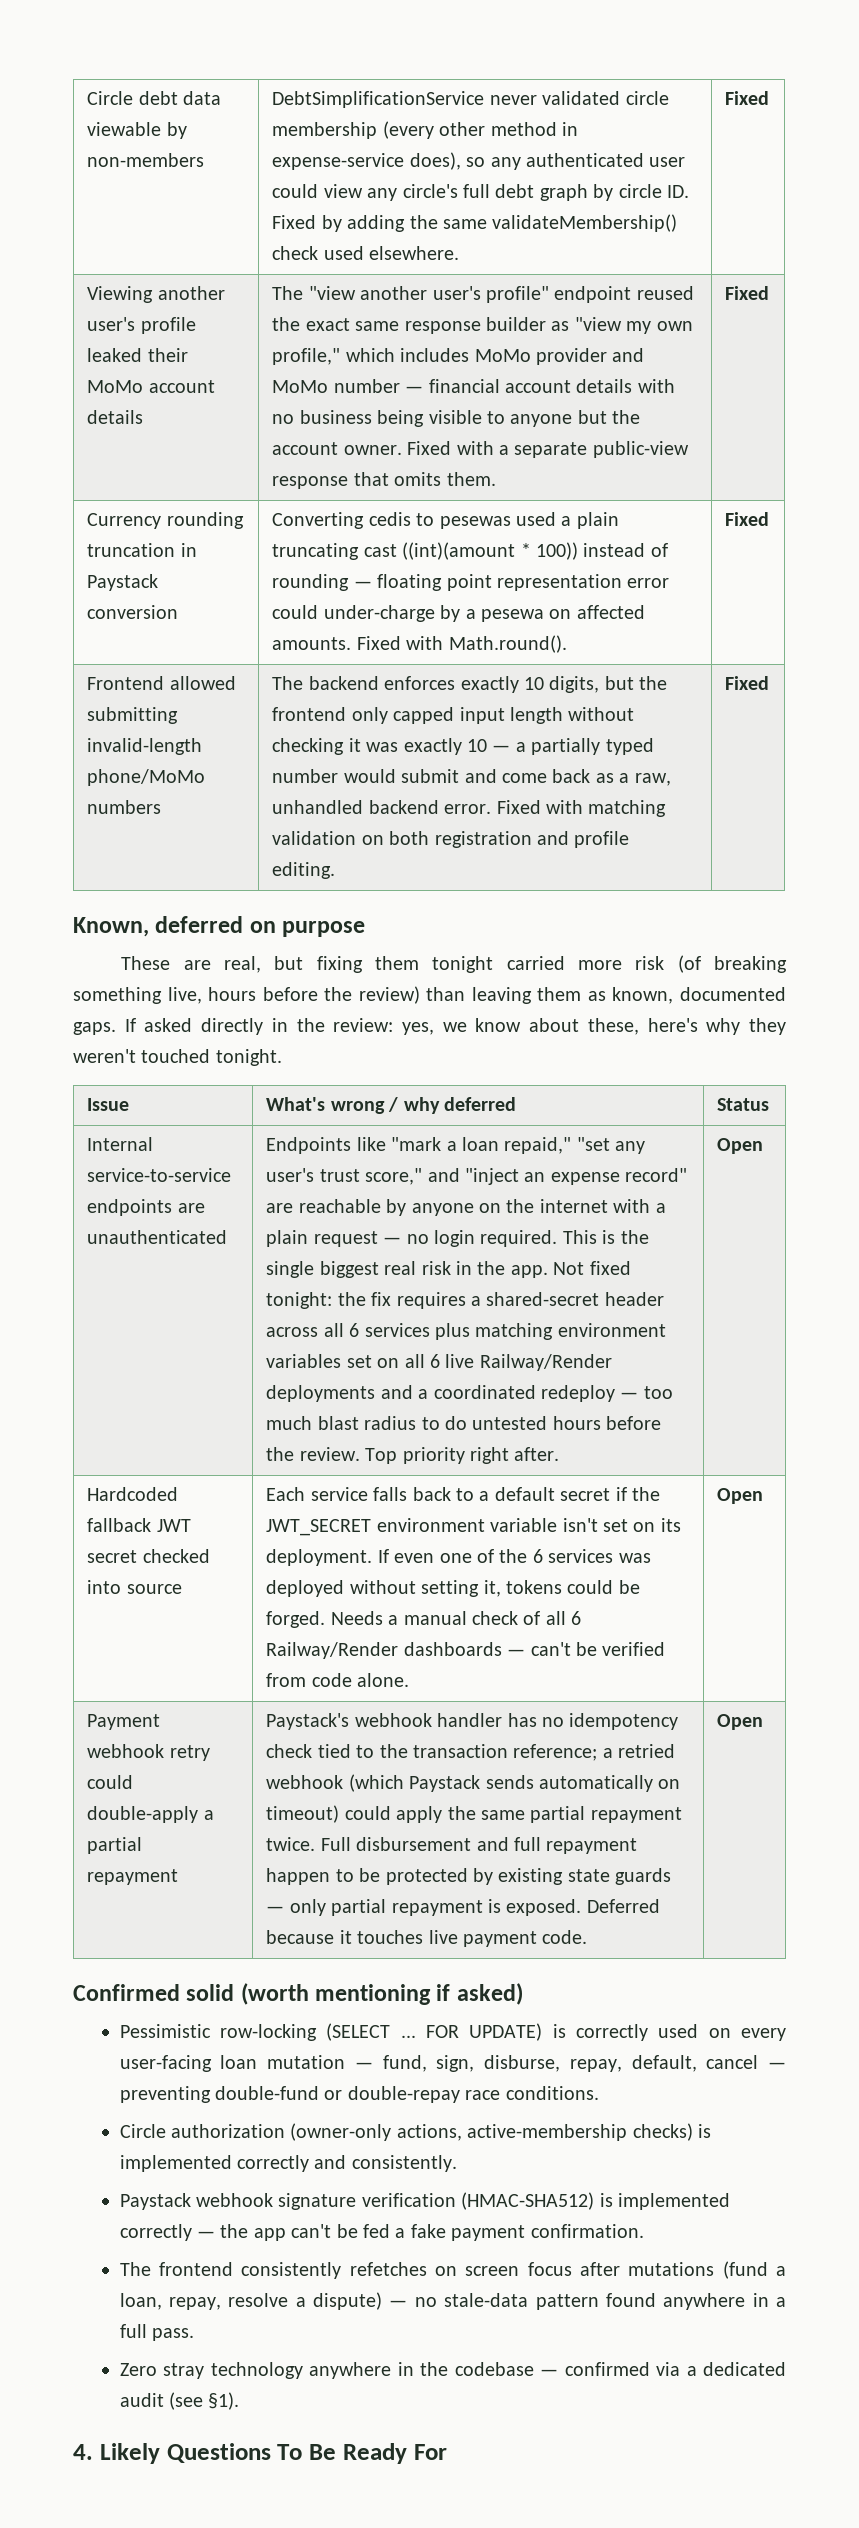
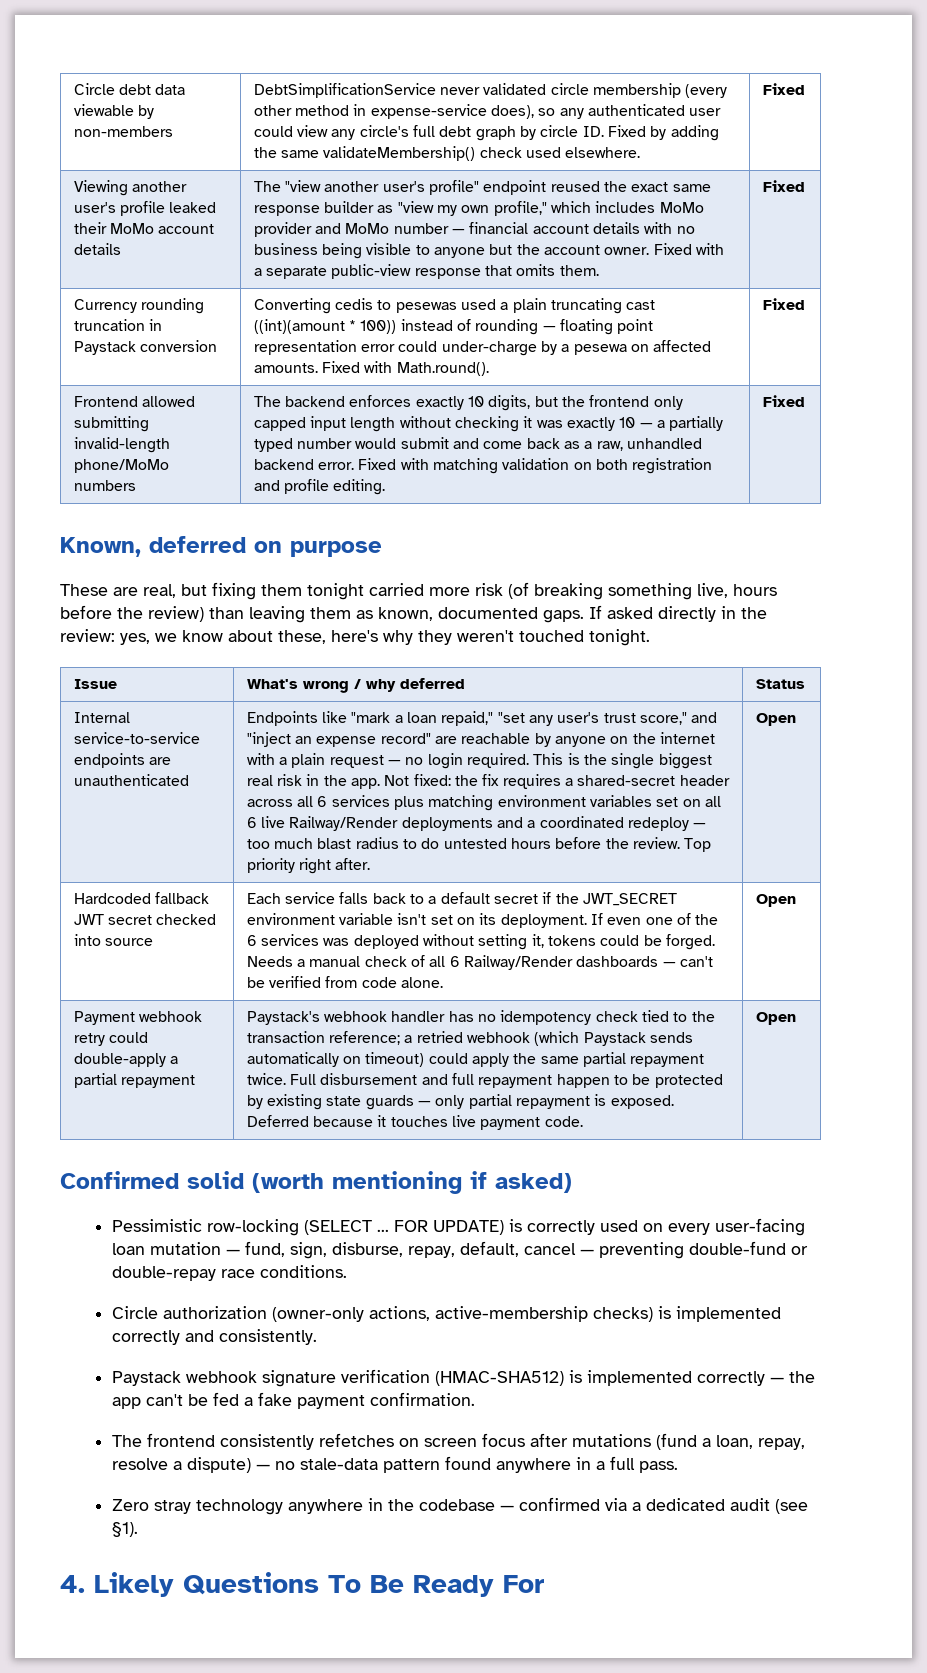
[589,1261,631,1275] [266,1292,333,1309] fixed tonight: -> [413,774,451,786] fixed:

